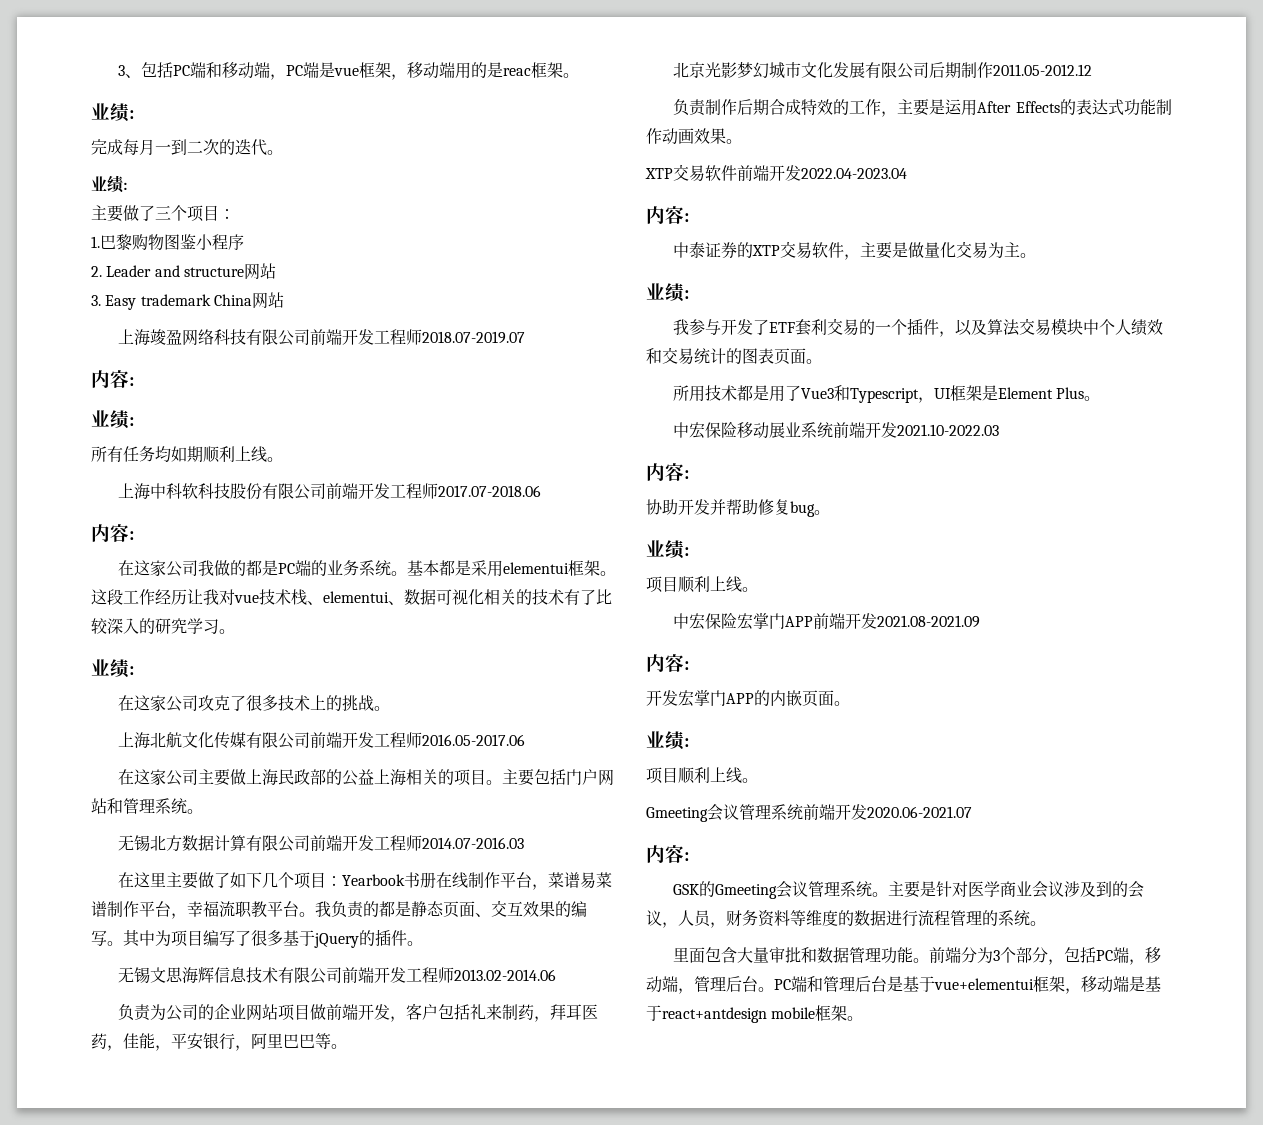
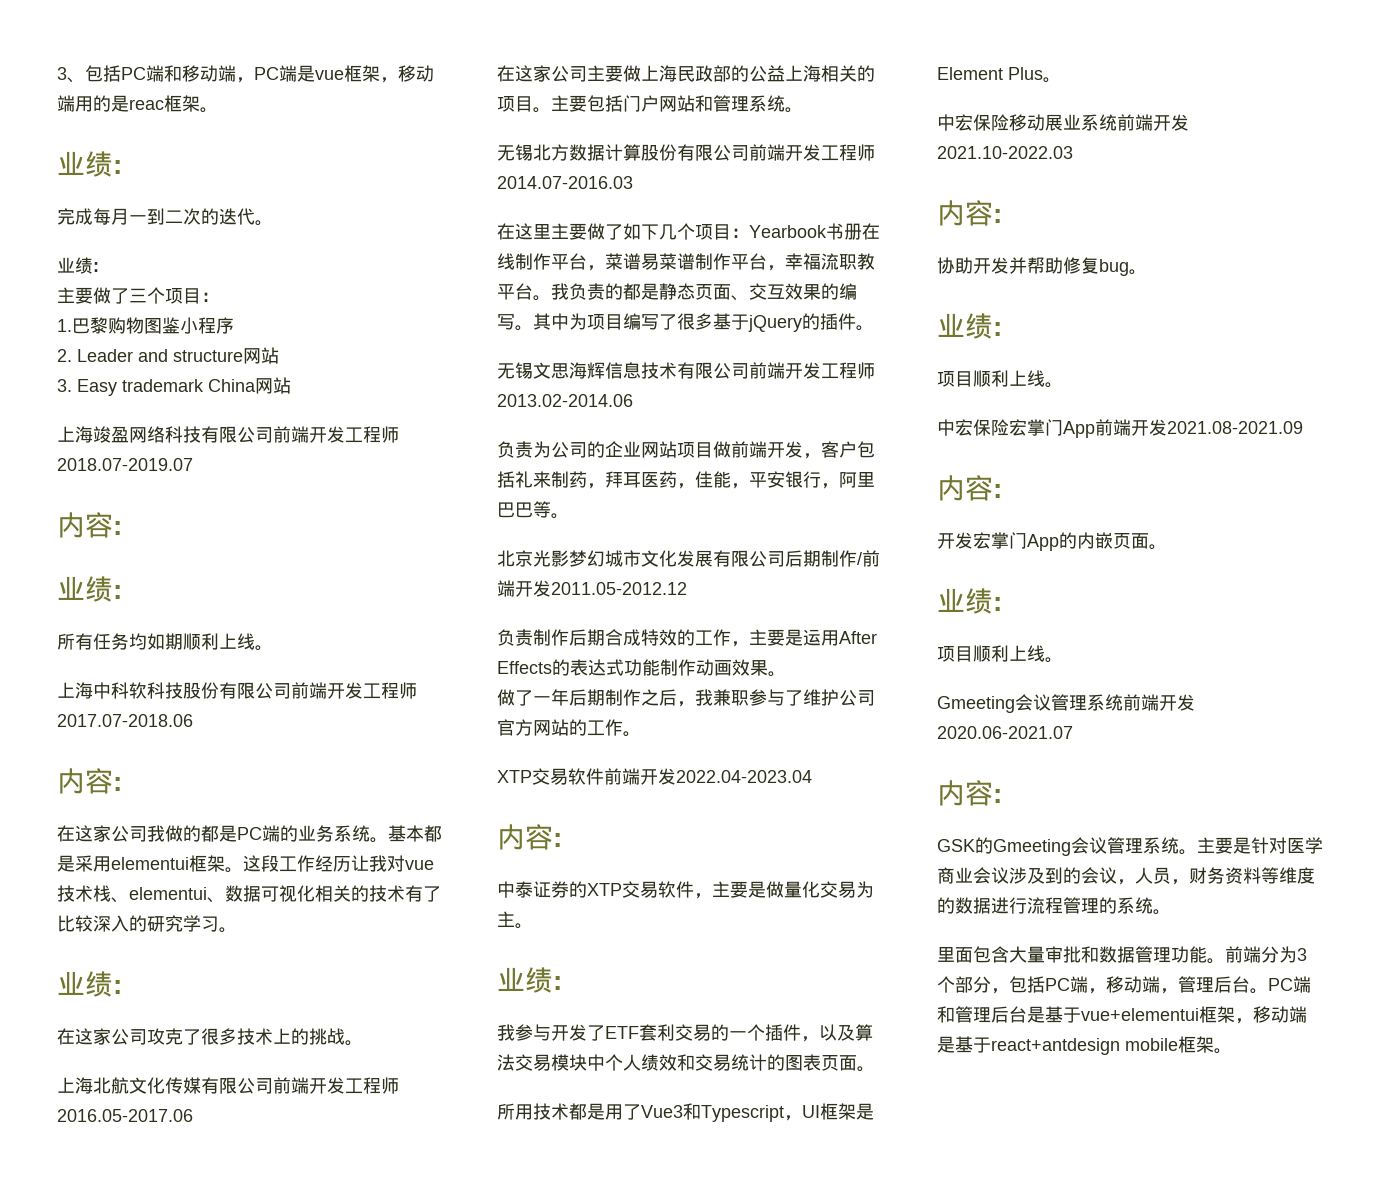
(247, 843) none -> [641,144,677,161] 股份
(994, 70) none -> [857,550,880,567] [497,580,551,597] /前端开发
(742, 141) none -> [497,689,875,707] [497,719,641,737] // 做了一年后期制作之后，我兼职参与了维护公司官方网站的工作。
[785,616,814,627] APP -> [1063,421,1095,438] App
[726,693,754,704] APP -> [1027,534,1059,551] App

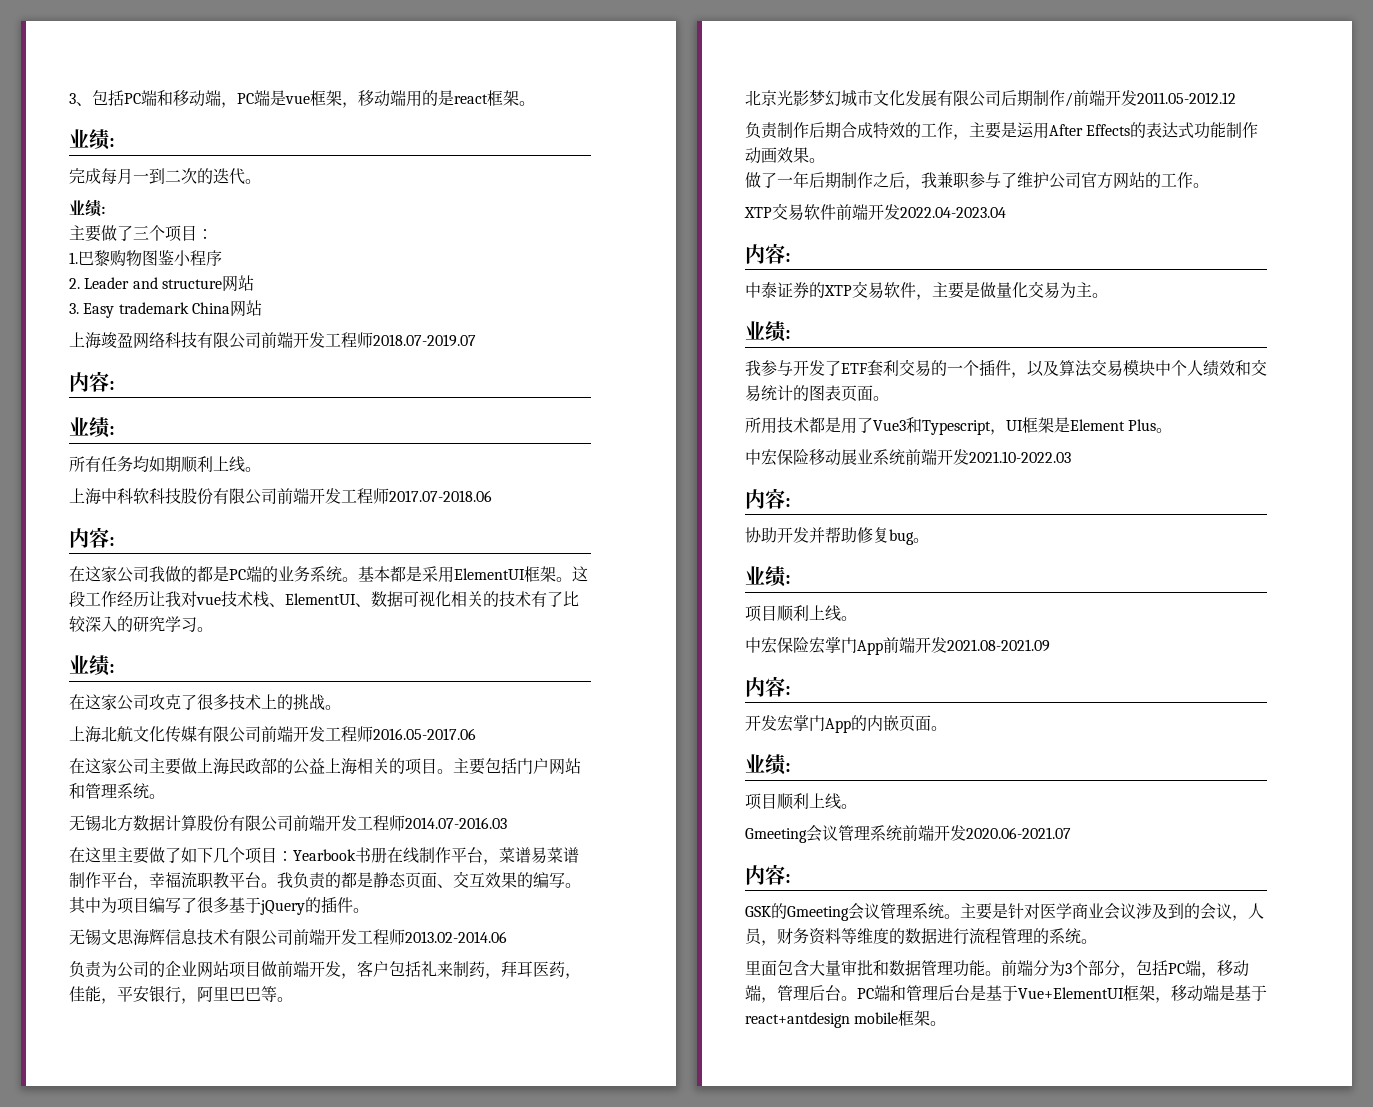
[129,99,164,110] reac -> [454,94,488,104] react
[111,857,189,870] elementui -> [454,568,525,580] ElementUI
[129,887,207,900] elementui -> [285,593,356,605] ElementUI
[1081,1008,1199,1021] vue+elementui -> [1018,987,1124,999] Vue+ElementUI

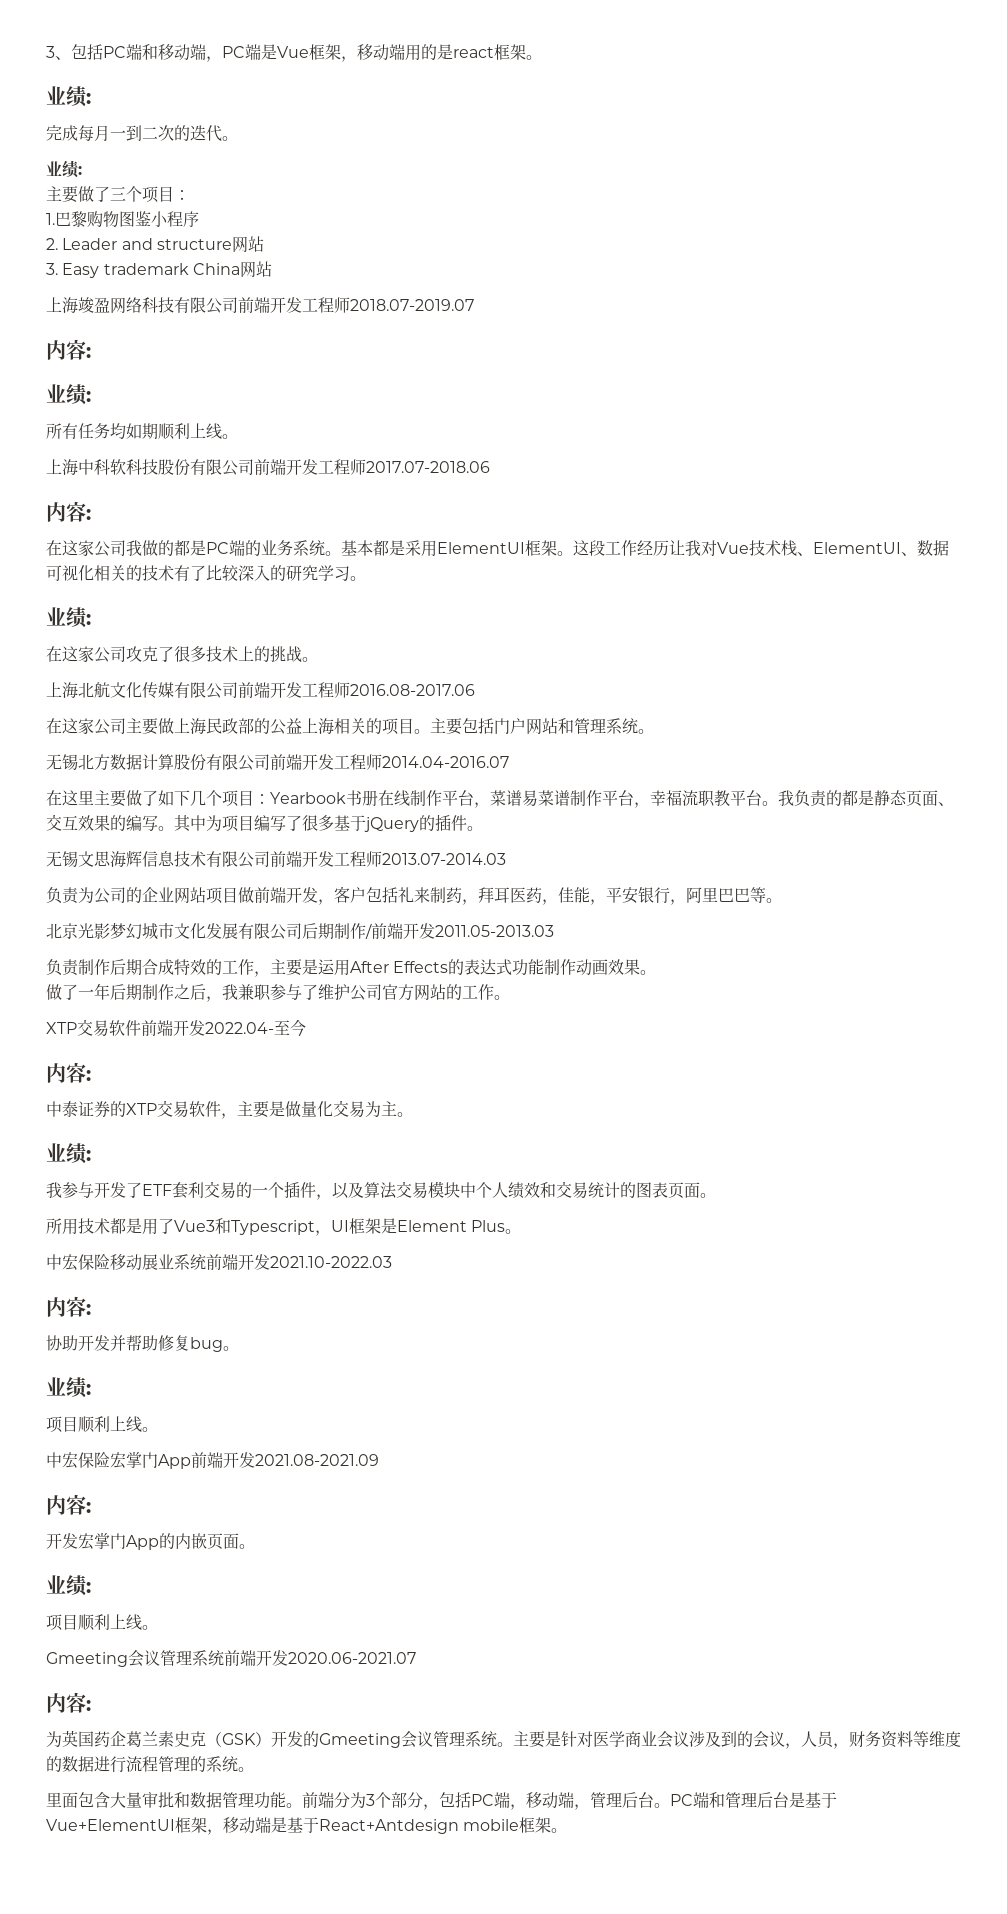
[285,95,310,104] vue -> [277,46,309,58] Vue
[196,596,221,605] vue -> [717,542,749,554] Vue
[373,728,476,740] 2016.05-2017.06 -> [350,684,475,696] 2016.08-2017.06
[405,817,507,829] 2014.07-2016.03 -> [382,756,509,768] 2014.04-2016.07
[405,931,507,943] 2013.02-2014.06 -> [382,853,506,865] 2013.07-2014.03
[1137,92,1236,104] 2011.05-2012.12 -> [435,925,554,937] 2011.05-2013.03
[900,207,1006,218] 2022.04-2023.04 -> [205,1019,306,1037] 2022.04-至今
[745,906,771,917] GSK -> [46,1730,303,1747] 为英国药企葛兰素史克（GSK）开发
[745,1012,850,1028] react+antdesign -> [319,1819,459,1834] React+Antdesign

